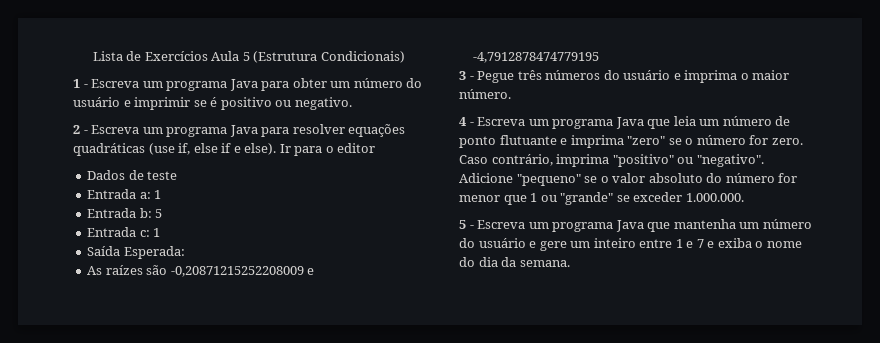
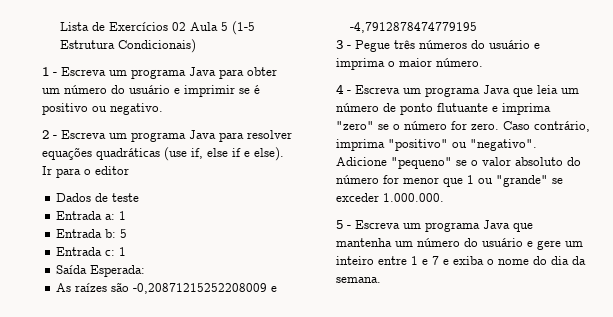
(208, 56) none -> [172,22,187,31] 02
[253,51,318,63] (Estrutura -> [232,21,256,35] [60,40,116,49] (1-5 Estrutura

